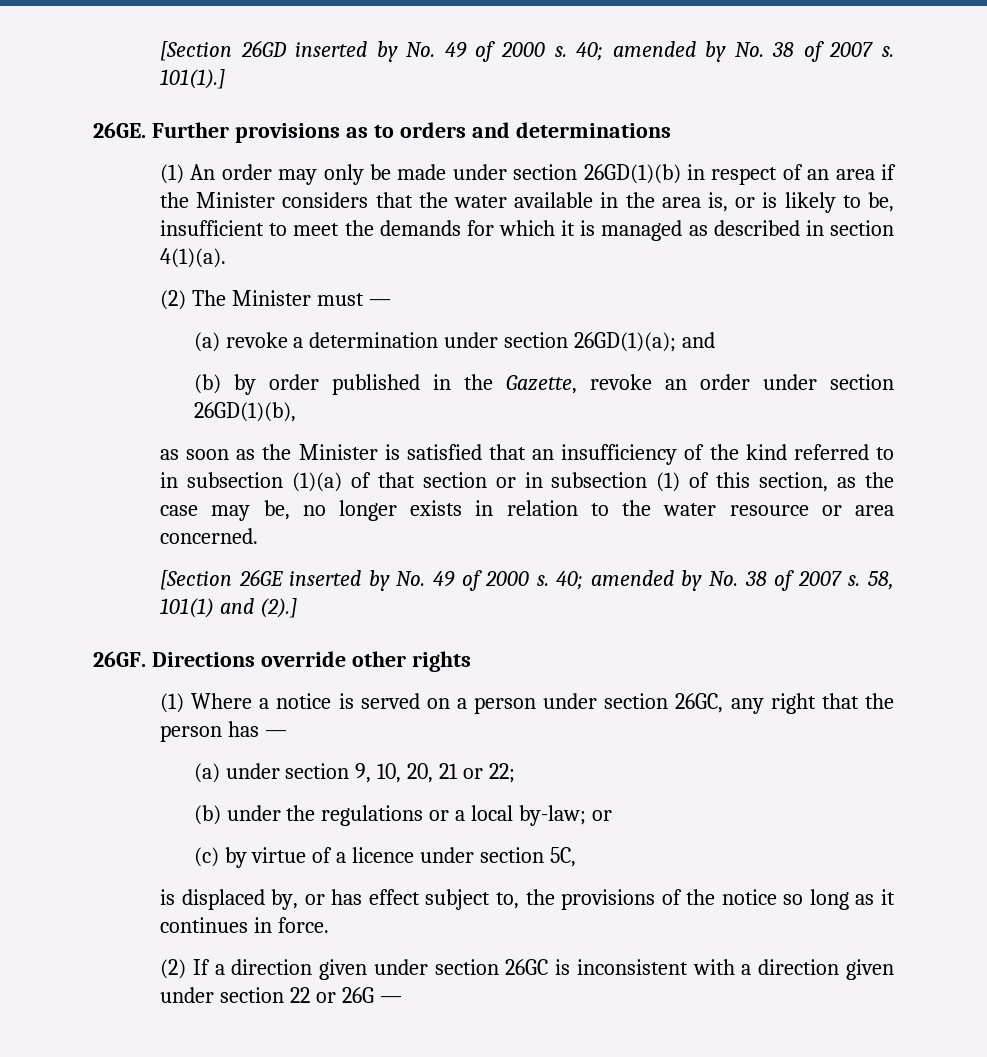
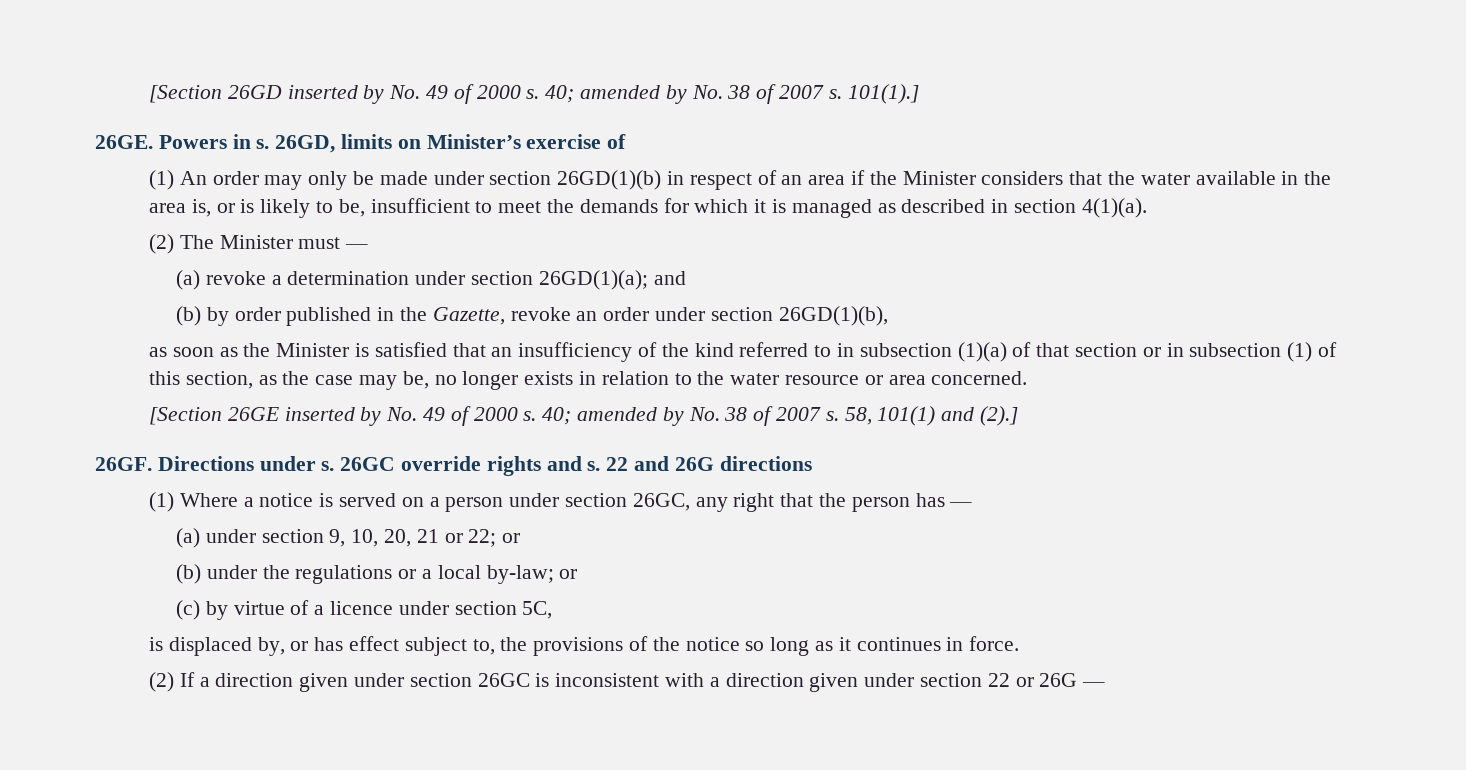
[151,122,671,143] Further provisions as to orders and determinations -> [158,134,627,153] Powers in s. 26GD, limits on Minister’s exercise of
[260,651,471,672] override other rights -> [259,456,812,476] under s. 26GC override rights and s. 22 and 26G directions
(516, 773) none -> [502,533,521,543] or

